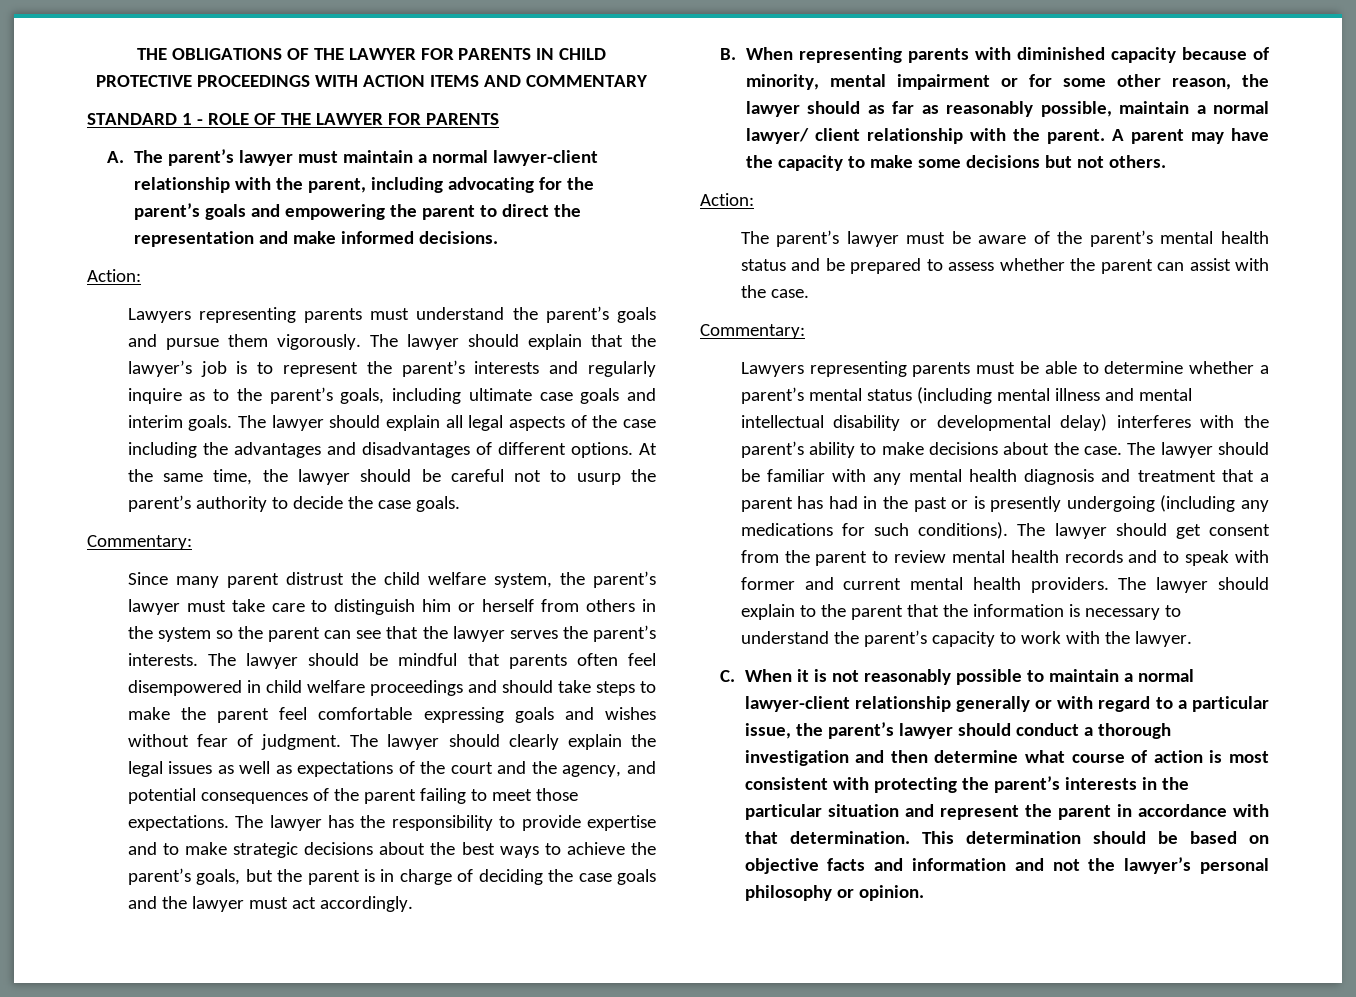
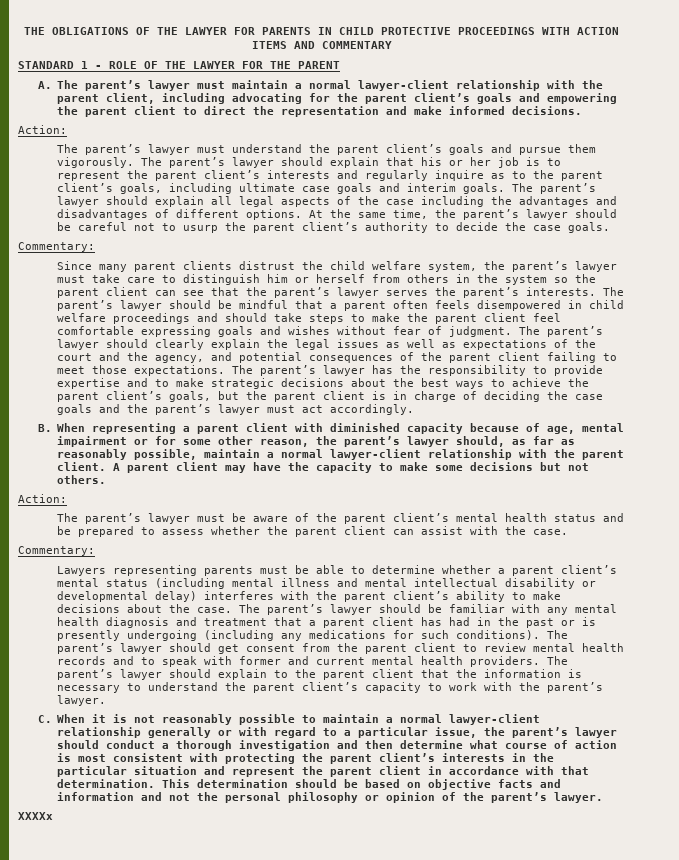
[425,113,499,125] PARENTS -> [270,61,340,69] THE PARENT
[307,178,366,193] parent, -> [57,93,156,104] parent client,
[133,203,200,220] parent’s -> [365,93,471,104] parent client’s
(475, 212) none -> [134,106,177,115] client
[127,307,363,323] Lawyers representing parents -> [57,144,191,155] The parent’s lawyer
[545,306,609,323] parent’s -> [337,144,443,155] parent client’s
(398, 340) none -> [169,157,226,168] parent’s
[631,334,656,347] [127,360,192,377] the lawyer’s -> [421,157,492,166] his or her
[401,360,465,377] parent’s -> [155,170,261,181] parent client’s
[269,387,333,404] parent’s -> [561,171,604,181] [57,183,114,192] parent client’s
(267, 421) none -> [540,183,597,194] parent’s
(288, 475) none -> [463,209,520,220] parent’s
[127,495,191,512] parent’s -> [253,222,359,233] parent client’s
(279, 580) none -> [183,261,233,270] clients
(321, 634) none -> [106,287,149,296] client
(448, 632) none -> [274,287,331,298] parent’s
(236, 659) none -> [57,300,114,311] parent’s
[508,653,656,669] parents often feel -> [330,300,471,311] a parent often feels
(270, 715) none -> [484,313,527,322] client
(379, 740) none -> [547,326,604,337] parent’s
(416, 796) none -> [498,352,541,361] client
(264, 821) none -> [260,365,317,376] parent’s
[127,868,191,885] parent’s -> [57,391,163,402] parent client’s
(360, 877) none -> [323,391,366,400] client
(187, 902) none -> [155,404,212,415] parent’s
[907,48,969,63] parents -> [183,423,289,434] a parent client
[745,74,819,90] minority, -> [547,426,576,434] age,
[745,101,861,117] lawyer should -> [344,436,506,447] parent’s lawyer should,
[745,128,1105,144] lawyer/ client relationship with the parent. -> [330,449,625,460] [57,462,107,471] lawyer-client relationship with the parent client.
(1184, 136) none -> [176,462,219,471] client
[1089,230,1153,247] parent’s -> [344,513,450,524] parent client’s
(1153, 266) none -> [344,526,387,535] client
[740,387,804,404] parent’s -> [512,565,618,576] parent client’s
[740,441,804,458] parent’s -> [344,591,450,602] parent client’s
(1156, 448) none -> [267,604,324,615] parent’s
(793, 504) none -> [372,617,415,626] client
(1046, 529) none -> [57,643,114,654] parent’s
(868, 558) none -> [414,643,457,652] client
(1147, 583) none -> [57,669,114,680] parent’s
(903, 612) none -> [372,669,415,678] client
[863,630,927,647] parent’s -> [253,682,359,693] parent client’s
(1130, 637) none -> [547,682,604,693] parent’s
[993,776,1060,793] parent’s -> [330,753,436,764] parent client’s
(1111, 812) none -> [379,766,422,775] client
[1124,857,1192,874] lawyer’s -> (219, 796) none
[858,885,924,901] opinion. -> [386,792,604,803] [18,812,53,820] opinion of the parent’s lawyer. // XXXXx

